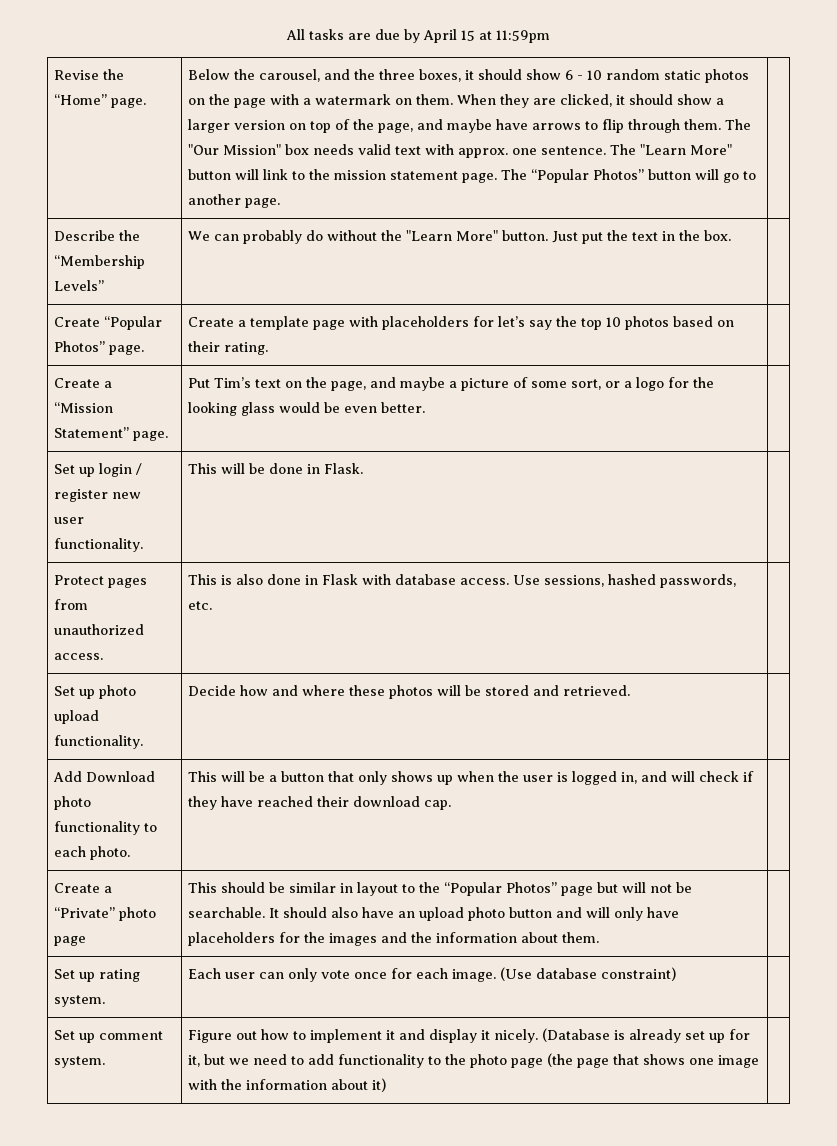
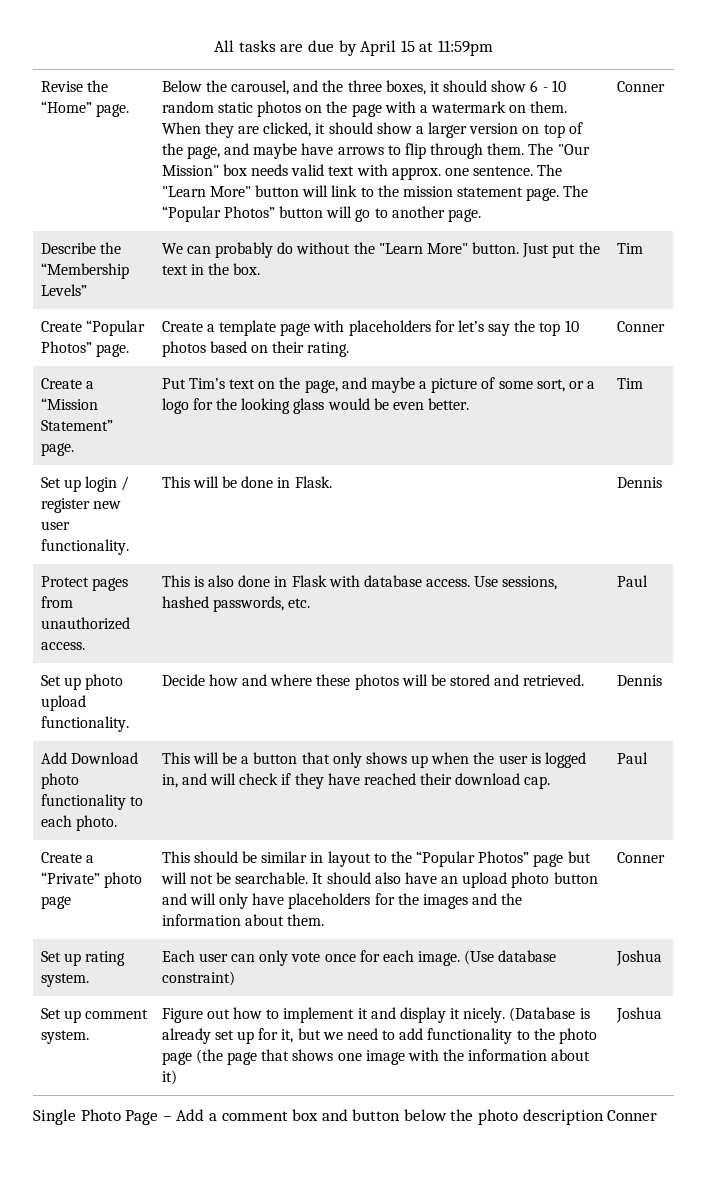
(281, 203) none -> [616,81,665,92] Conner
(732, 235) none -> [616,243,643,254] Tim
(269, 348) none -> [616,321,665,332] Conner
(426, 407) none -> [616,378,643,389] Tim
(364, 468) none -> [616,477,662,488] Dennis
(213, 605) none -> [616,575,648,587] Paul
(631, 690) none -> [616,675,662,686] Dennis
(452, 805) none -> [616,752,648,764] Paul
(600, 937) none -> [616,852,665,863] Conner
(677, 974) none -> [615,950,662,966] Joshua
(387, 1085) none -> [615,1007,662,1023] [33,1109,658,1125] Joshua // Single Photo Page – Add a comment box and button below the photo description Conner

